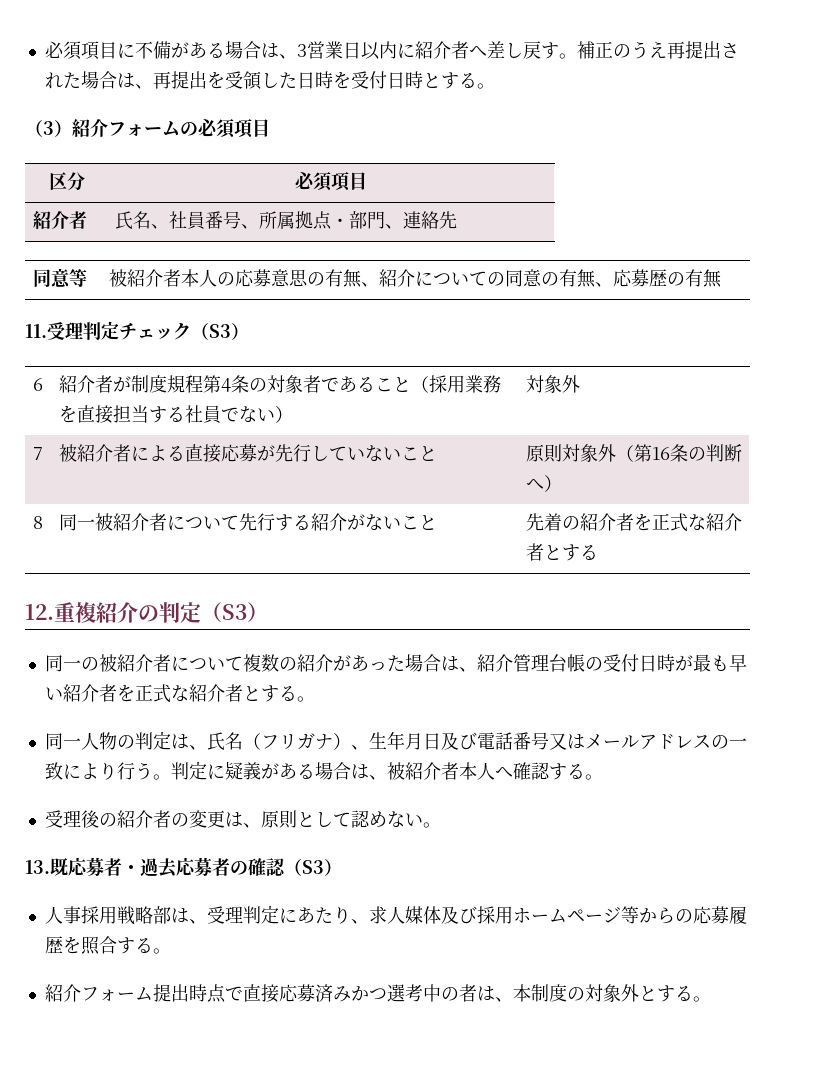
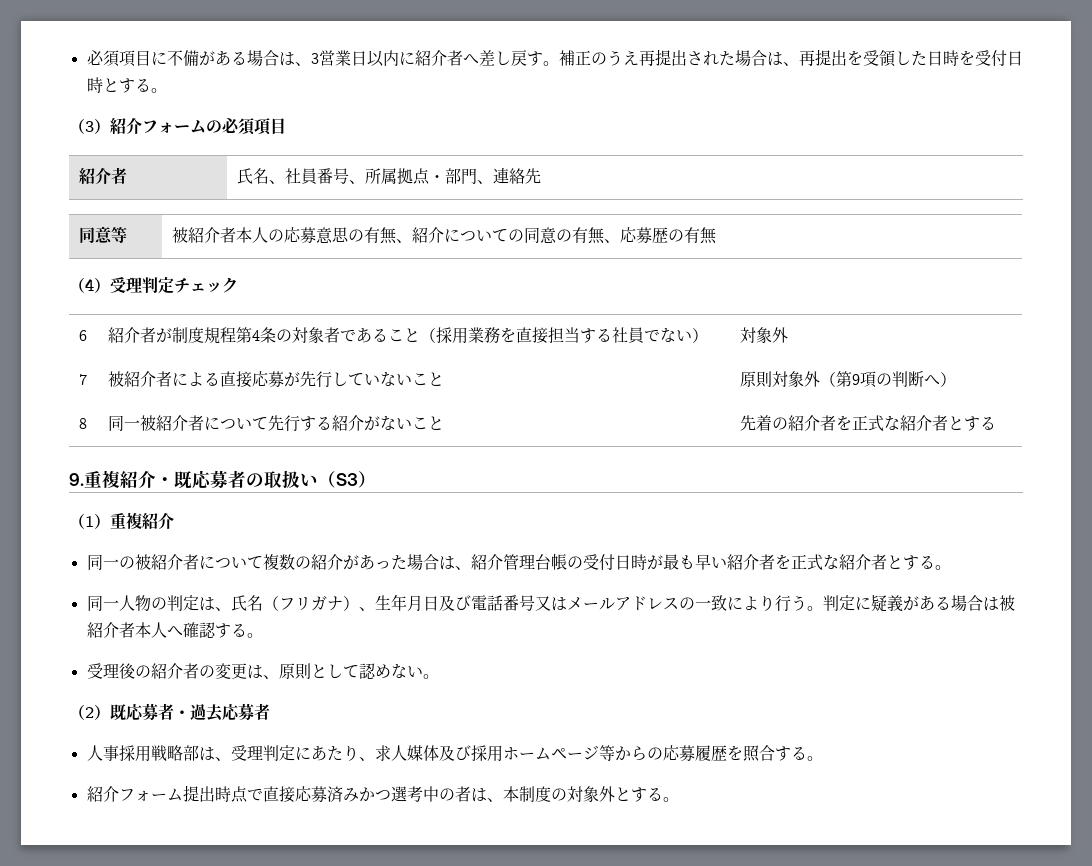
[48,172,85,191] [295,172,367,191] // 区分 | 必須項目 -> (286, 126) none
[25,324,47,338] 11. -> [69,277,110,293] （4）
[191,322,249,340] （S3） -> (238, 285) none
[651,444,688,462] 16条 -> [852,371,877,388] 9項
[25,602,268,623] 12.重複紹介の判定（S3） -> [69,470,376,489] [69,512,174,529] 9.重複紹介・既応募者の取扱い（S3） // （1）重複紹介
[368,775,387,780] 、 -> (999, 604) none
[25,860,50,874] 13. -> [69,704,110,720] （2）
[230,858,342,876] の確認（S3） -> (270, 711) none

